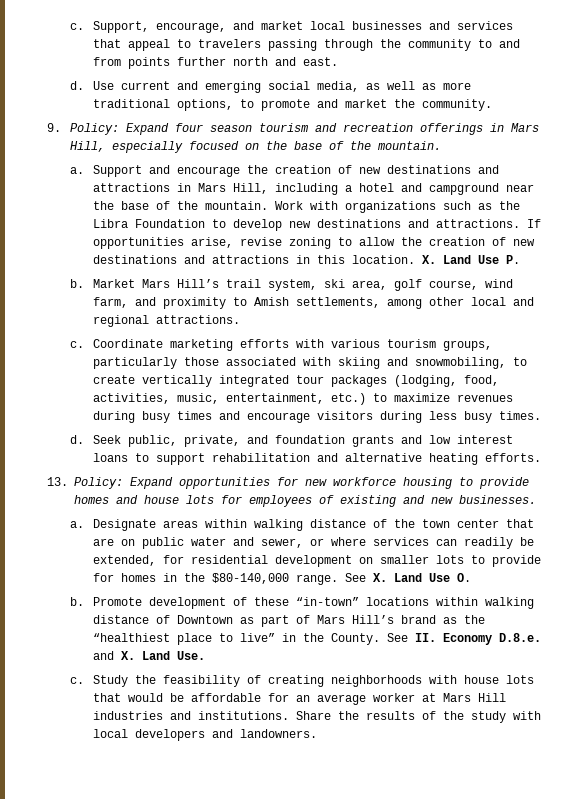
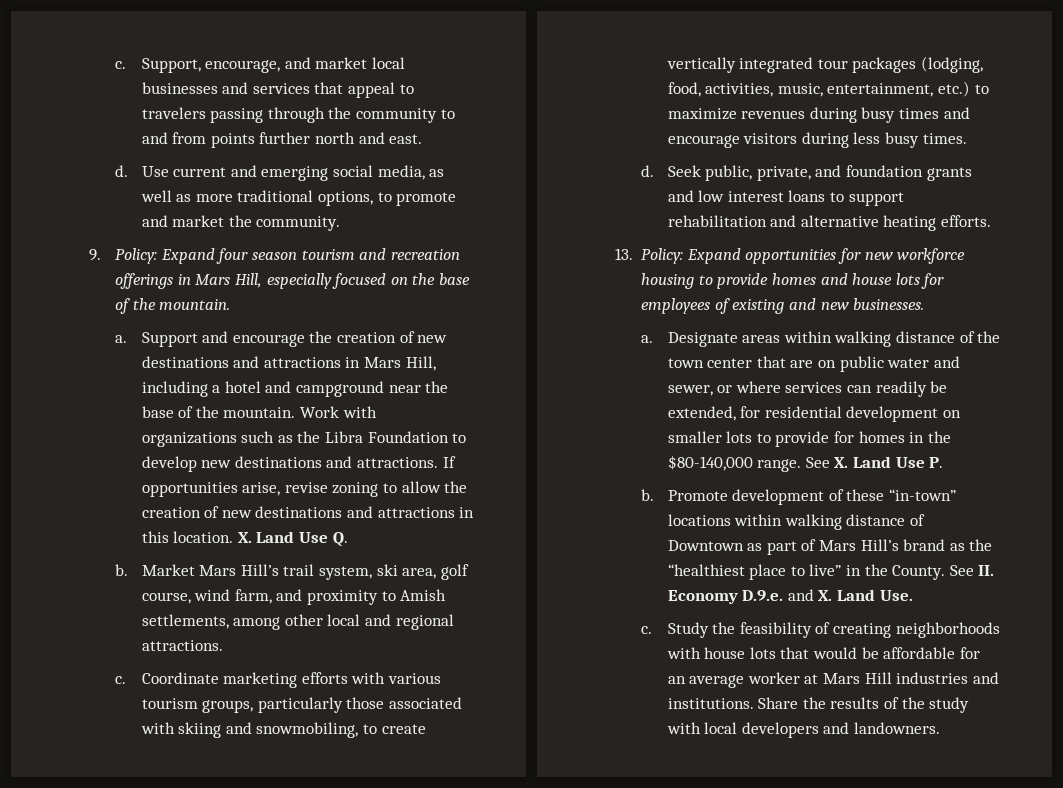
[505,255,520,264] P. -> [332,532,348,547] Q.
[456,573,471,582] O. -> [929,457,944,468] P.
[498,633,541,642] D.8.e. -> [742,590,784,601] D.9.e.

